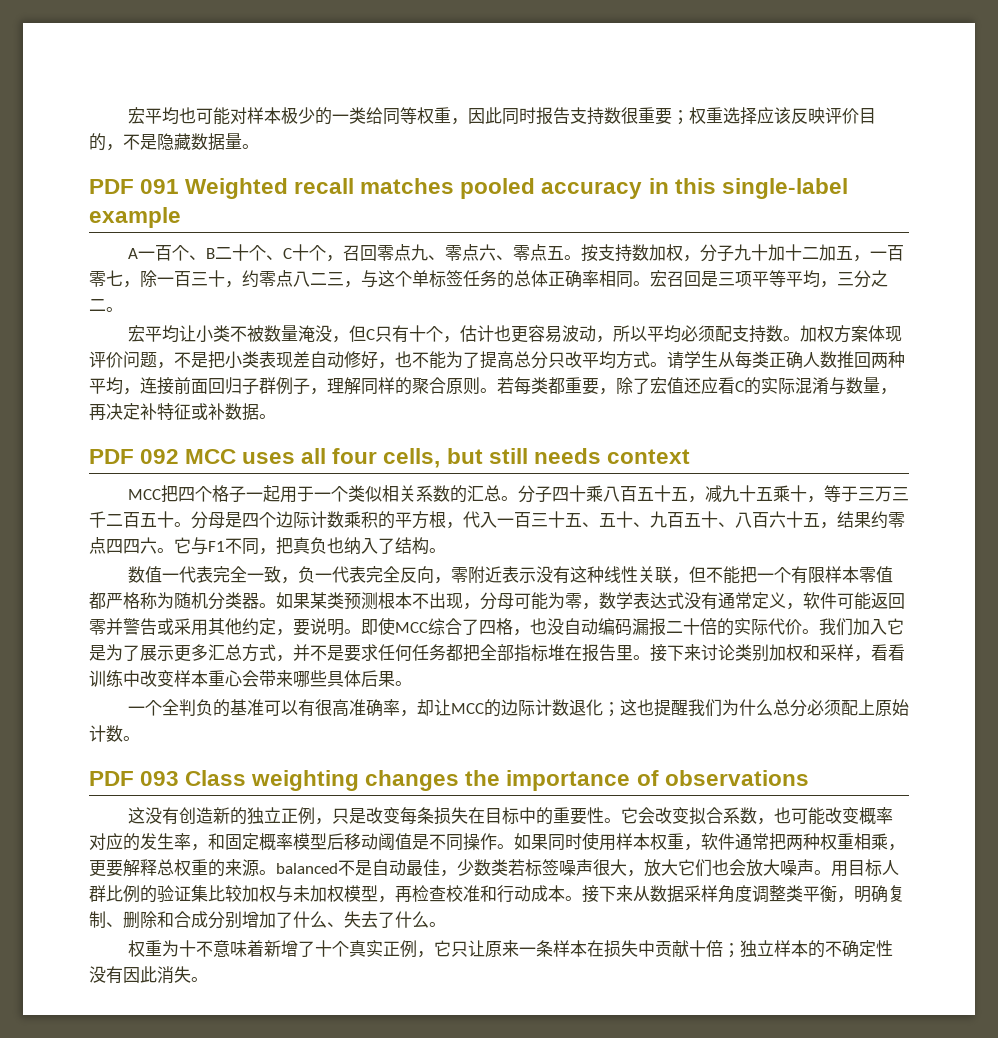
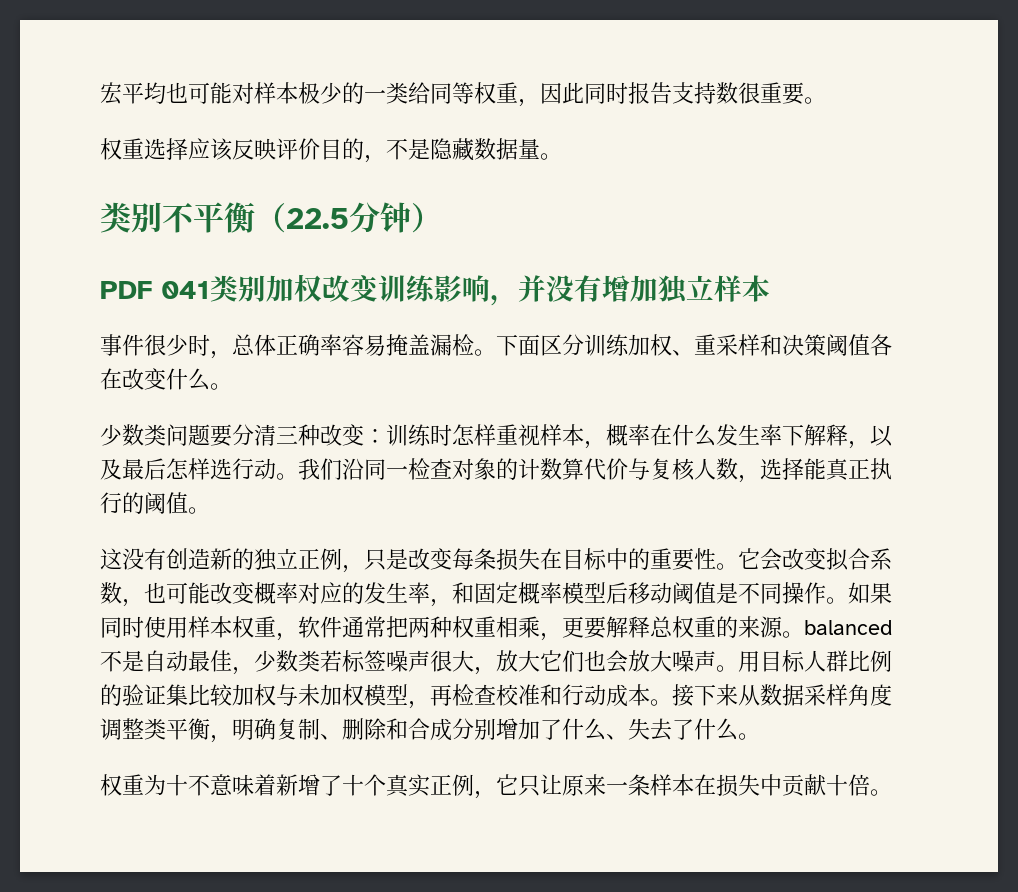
[671,110,689,125] ； -> [804,97,826,104] 。 //
[89,178,848,199] [89,207,181,228] [127,244,904,262] [89,270,888,288] [89,299,123,312] [127,325,902,343] [89,351,905,369] [89,377,897,395] [89,403,276,421] [89,448,690,468] [127,485,909,503] [89,511,905,529] [89,537,446,555] [127,566,893,584] [89,592,905,610] [89,617,904,636] [89,644,905,662] [89,670,412,688] [127,699,909,717] [89,725,140,742] [89,770,809,791] PDF 091 Weighted recall matches pooled accuracy in this single-label example // A一百个、B二十个、C十个，召回零点九、零点六、零点五。按支持数加权，分子九十加十二加五，一百零七，除一百三十，约零点八二三，与这个单标签任务的总体正确率相同。宏召回是三项平等平均，三分之二。 // 宏平均让小类不被数量淹没，但C只有十个，估计也更容易波动，所以平均必须配支持数。加权方案体现评价问题，不是把小类表现差自动修好，也不能为了提高总分只改平均方式。请学生从每类正确人数推回两种平均，连接前面回归子群例子，理解同样的聚合原则。若每类都重要，除了宏值还应看C的实际混淆与数量，再决定补特征或补数据。 // PDF 092 MCC uses all four cells, but still needs context // MCC把四个格子一起用于一个类似相关系数的汇总。分子四十乘八百五十五，减九十五乘十，等于三万三千二百五十。分母是四个边际计数乘积的平方根，代入一百三十五、五十、九百五十、八百六十五，结果约零点四四六。它与F1不同，把真负也纳入了结构。 // 数值一代表完全一致，负一代表完全反向，零附近表示没有这种线性关联，但不能把一个有限样本零值都严格称为随机分类器。如果某类预测根本不出现，分母可能为零，数学表达式没有通常定义，软件可能返回零并警告或采用其他约定，要说明。即使MCC综合了四格，也没自动编码漏报二十倍的实际代价。我们加入它是为了展示更多汇总方式，并不是要求任何任务都把全部指标堆在报告里。接下来讨论类别加权和采样，看看训练中改变样本重心会带来哪些具体后果。 // 一个全判负的基准可以有很高准确率，却让MCC的边际计数退化；这也提醒我们为什么总分必须配上原始计数。 // PDF 093 Class weighting changes the importance of observations -> [100,202,442,233] [100,274,770,306] [100,334,892,359] [100,368,232,391] [100,424,893,449] [100,458,892,483] [100,492,210,514] 类别不平衡（22.5分钟） // PDF 041类别加权改变训练影响，并没有增加独立样本 // 事件很少时，总体正确率容易掩盖漏检。下面区分训练加权、重采样和决策阈值各在改变什么。 // 少数类问题要分清三种改变：训练时怎样重视样本，概率在什么发生率下解释，以及最后怎样选行动。我们沿同一检查对象的计数算代价与复核人数，选择能真正执行的阈值。
[722,940,893,958] [89,966,191,984] ；独立样本的不确定性没有因此消失 -> (870, 785) none

